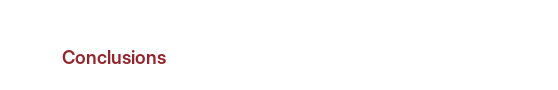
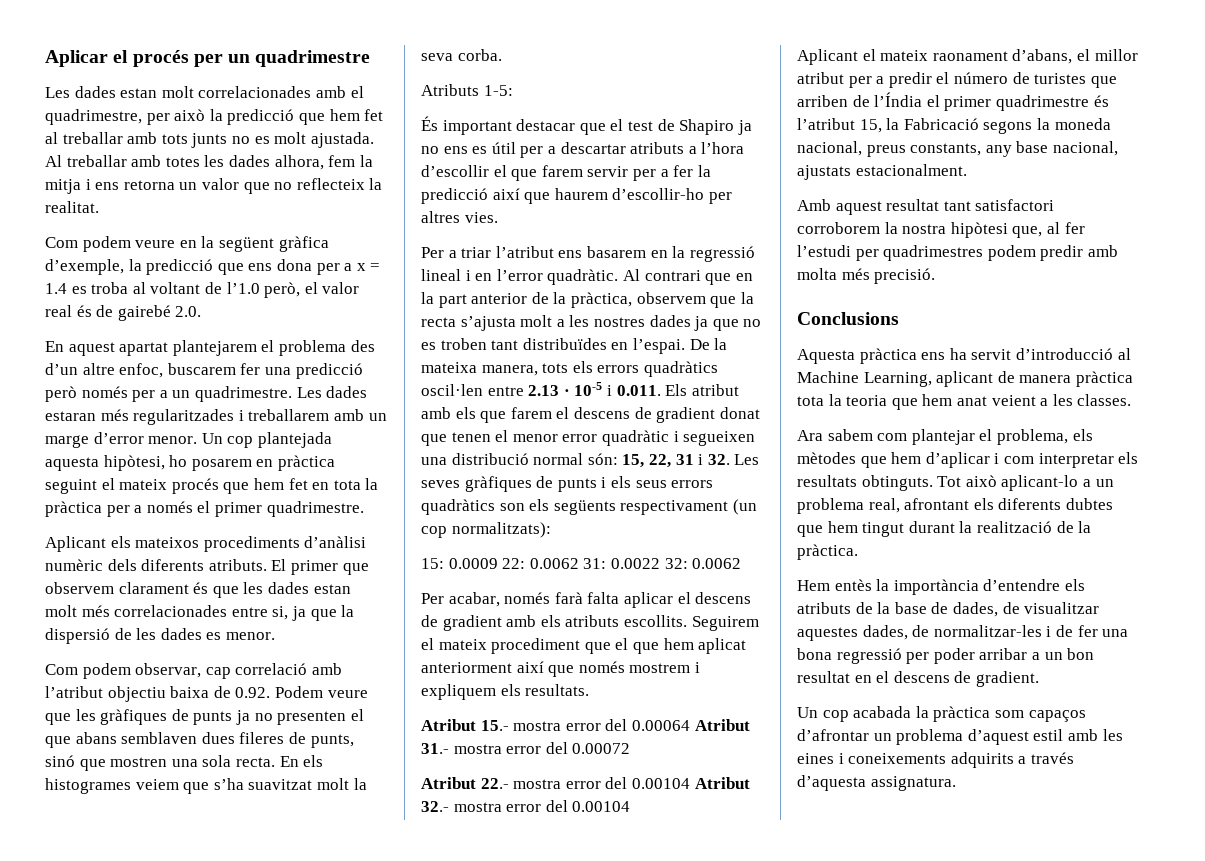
[62,50,166,64] Conclusions -> [45,50,371,67] [45,86,364,98] [45,109,384,125] [45,132,374,148] [45,155,373,170] [45,178,383,194] [45,201,99,213] [45,236,329,252] [45,259,381,275] [45,282,360,298] [45,305,202,321] [45,340,375,356] [45,363,363,379] [45,386,368,402] [45,409,387,425] [45,432,332,448] [45,455,335,471] [45,478,379,494] [45,501,364,517] [45,536,367,552] [45,559,369,575] [45,582,351,598] [45,605,355,621] [45,628,275,644] [45,663,342,679] [45,686,368,702] [45,709,364,725] [45,732,354,748] [45,755,324,771] [45,778,367,794] [421,49,502,61] [421,84,513,96] [421,116,752,135] [421,142,745,158] [421,165,711,181] [421,188,732,204] [421,211,498,223] [421,246,755,262] [421,269,753,285] [421,292,754,308] [421,315,762,331] [421,338,728,354] [421,361,718,377] [421,382,739,396] [421,407,760,423] [421,430,756,446] [421,453,760,468] [421,476,714,492] [421,499,757,515] [421,522,551,538] [421,558,742,569] [421,592,752,608] [421,615,759,631] [421,638,747,654] [421,661,700,677] [421,684,590,700] [421,719,750,731] [421,742,631,754] [421,777,750,789] [421,800,631,812] [797,49,1138,65] [797,72,1117,88] [797,92,1109,111] [797,118,1111,134] [797,141,1118,157] [797,164,967,180] [797,199,1055,215] [797,222,1085,238] [797,245,1118,261] [797,268,936,284] [797,312,899,325] [797,348,1131,364] [797,371,1133,387] [797,394,1132,410] [797,429,1093,445] [797,452,1139,468] [797,475,1114,491] [797,498,1113,514] [797,521,1092,537] [797,544,858,560] [797,579,1085,595] [797,602,1100,617] [797,625,1129,641] [797,648,1095,664] [797,671,1039,687] [797,706,1086,722] [797,729,1123,745] [797,752,1074,768] [797,775,956,791] Aplicar el procés per un quadrimestre // Les dades estan molt correlacionades amb el quadrimestre, per això la predicció que hem fet al treballar amb tots junts no es molt ajustada. Al treballar amb totes les dades alhora, fem la mitja i ens retorna un valor que no reflecteix la realitat. // Com podem veure en la següent gràfica d’exemple, la predicció que ens dona per a x = 1.4 es troba al voltant de l’1.0 però, el valor real és de gairebé 2.0. // En aquest apartat plantejarem el problema des d’un altre enfoc, buscarem fer una predicció però només per a un quadrimestre. Les dades estaran més regularitzades i treballarem amb un marge d’error menor. Un cop plantejada aquesta hipòtesi, ho posarem en pràctica seguint el mateix procés que hem fet en tota la pràctica per a només el primer quadrimestre. // Aplicant els mateixos procediments d’anàlisi numèric dels diferents atributs. El primer que observem clarament és que les dades estan molt més correlacionades entre si, ja que la dispersió de les dades es menor. // Com podem observar, cap correlació amb l’atribut objectiu baixa de 0.92. Podem veure que les gràfiques de punts ja no presenten el que abans semblaven dues fileres de punts, sinó que mostren una sola recta. En els histogrames veiem que s’ha suavitzat molt la seva corba. // Atributs 1-5: // És important destacar que el test de Shapiro ja no ens es útil per a descartar atributs a l’hora d’escollir el que farem servir per a fer la predicció així que haurem d’escollir-ho per altres vies. // Per a triar l’atribut ens basarem en la regressió lineal i en l’error quadràtic. Al contrari que en la part anterior de la pràctica, observem que la recta s’ajusta molt a les nostres dades ja que no es troben tant distribuïdes en l’espai. De la mateixa manera, tots els errors quadràtics oscil·len entre 2.13 · 10-5 i 0.011. Els atribut amb els que farem el descens de gradient donat que tenen el menor error quadràtic i segueixen una distribució normal són: 15, 22, 31 i 32. Les seves gràfiques de punts i els seus errors quadràtics son els següents respectivament (un cop normalitzats): // 15: 0.0009 22: 0.0062 31: 0.0022 32: 0.0062 // Per acabar, només farà falta aplicar el descens de gradient amb els atributs escollits. Seguirem el mateix procediment que el que hem aplicat anteriorment així que només mostrem i expliquem els resultats. // Atribut 15.- mostra error del 0.00064 Atribut 31.- mostra error del 0.00072 // Atribut 22.- mostra error del 0.00104 Atribut 32.- mostra error del 0.00104 // Aplicant el mateix raonament d’abans, el millor atribut per a predir el número de turistes que arriben de l’Índia el primer quadrimestre és l’atribut 15, la Fabricació segons la moneda nacional, preus constants, any base nacional, ajustats estacionalment. // Amb aquest resultat tant satisfactori corroborem la nostra hipòtesi que, al fer l’estudi per quadrimestres podem predir amb molta més precisió. // Conclusions // Aquesta pràctica ens ha servit d’introducció al Machine Learning, aplicant de manera pràctica tota la teoria que hem anat veient a les classes. // Ara sabem com plantejar el problema, els mètodes que hem d’aplicar i com interpretar els resultats obtinguts. Tot això aplicant-lo a un problema real, afrontant els diferents dubtes que hem tingut durant la realització de la pràctica. // Hem entès la importància d’entendre els atributs de la base de dades, de visualitzar aquestes dades, de normalitzar-les i de fer una bona regressió per poder arribar a un bon resultat en el descens de gradient. // Un cop acabada la pràctica som capaços d’afrontar un problema d’aquest estil amb les eines i coneixements adquirits a través d’aquesta assignatura.

